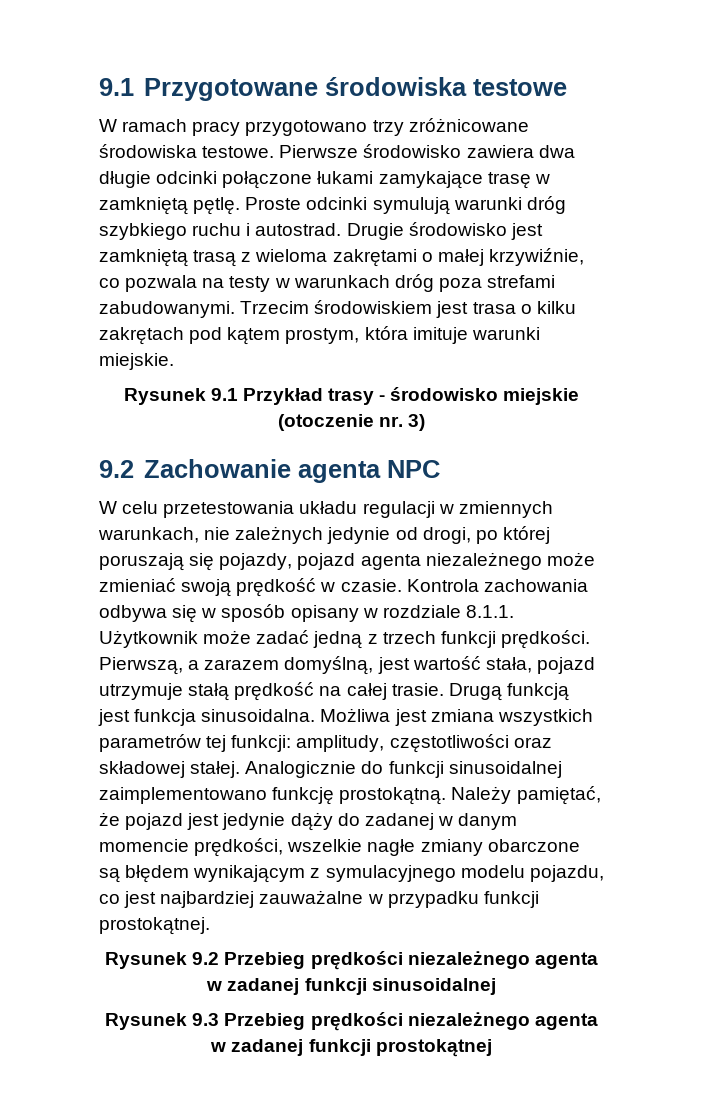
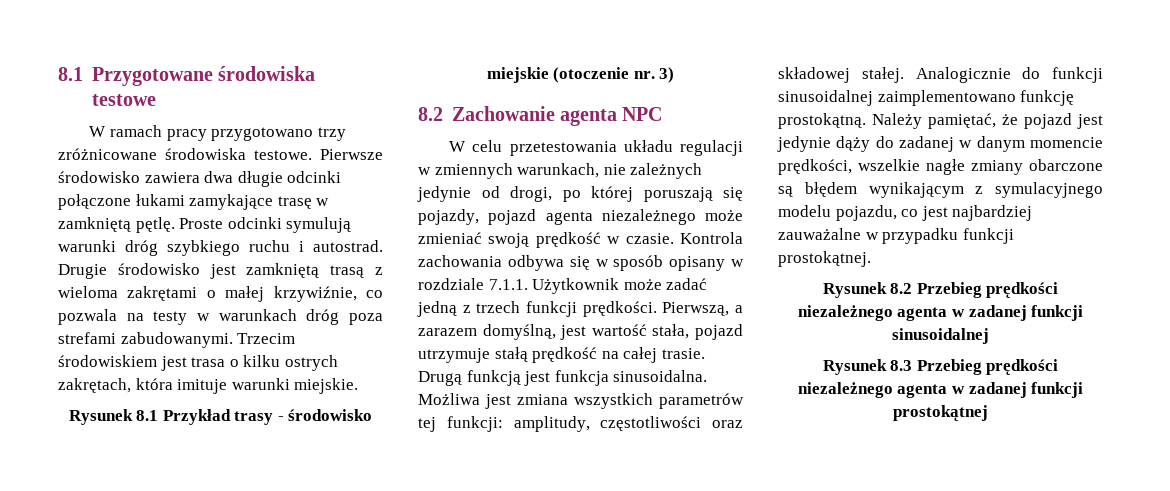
[99,78,134,96] 9.1 -> [58,67,83,81] 8.1
[99,327,360,345] zakrętach pod kątem prostym, -> [284,355,338,371] [58,378,131,393] ostrych zakrętach,
[210,388,238,401] 9.1 -> [136,410,159,421] 8.1
[99,460,134,478] 9.2 -> [418,107,443,121] 8.2
[465,605,514,618] 8.1.1. -> [488,279,528,290] 7.1.1.
[192,952,220,965] 9.2 -> [890,283,913,294] 8.2
[192,1013,220,1026] 9.3 -> [890,360,913,371] 8.3

